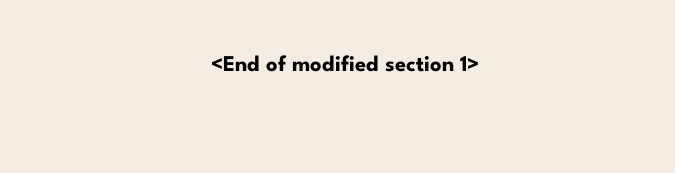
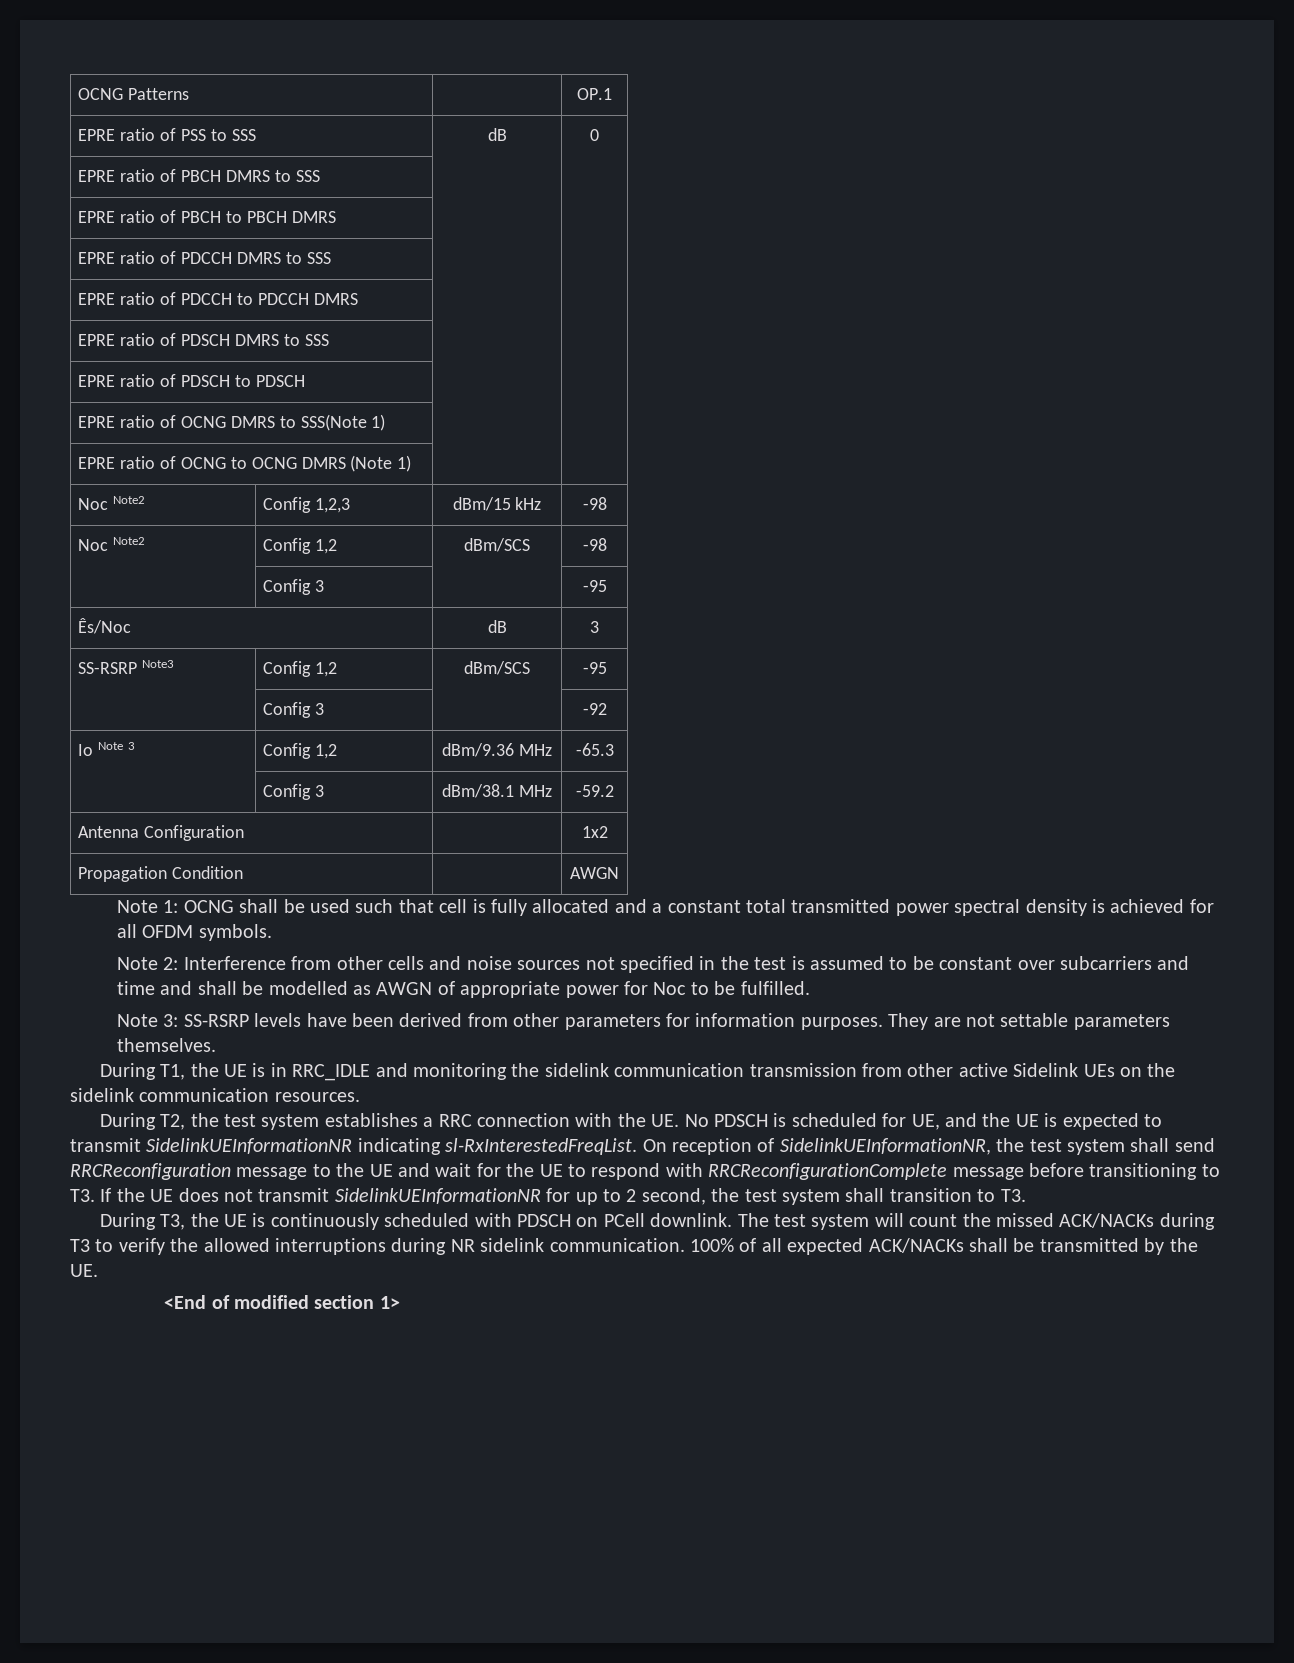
(210, 63) none -> [78,88,190,100] [577,88,612,100] [78,128,256,141] [487,128,507,141] [590,129,599,141] [78,169,320,182] [78,210,336,223] [78,251,331,264] [78,292,358,305] [78,333,329,346] [78,374,305,387] [78,414,386,431] [78,455,412,472] [78,496,146,510] [263,497,351,513] [452,497,542,511] [582,497,607,510] [78,537,146,551] [263,538,338,554] [464,538,530,552] [582,538,607,551] [263,579,325,595] [582,580,607,592] [78,618,132,634] [487,620,507,633] [590,621,599,633] [78,660,175,674] [263,661,338,677] [464,661,530,675] [582,662,607,674] [263,702,325,718] [582,703,607,715] [78,742,136,756] [263,743,338,759] [442,743,552,757] [575,743,614,756] [263,784,325,800] [442,784,552,798] [575,785,614,797] [78,825,245,841] [581,826,608,838] [78,866,244,882] [570,867,619,879] [117,899,1214,916] [117,924,272,941] [117,956,1190,973] [117,981,810,998] [117,1013,1170,1030] [117,1038,217,1052] [99,1063,1176,1081] [70,1088,360,1102] [99,1113,1162,1130] [70,1138,1215,1155] [70,1163,1220,1180] [70,1188,1026,1205] [99,1213,1215,1230] [70,1238,1198,1255] [70,1264,98,1277] OCNG Patterns | | OP.1 // EPRE ratio of PSS to SSS | dB | 0 // EPRE ratio of PBCH DMRS to SSS | | // EPRE ratio of PBCH to PBCH DMRS | | // EPRE ratio of PDCCH DMRS to SSS | | // EPRE ratio of PDCCH to PDCCH DMRS | | // EPRE ratio of PDSCH DMRS to SSS | | // EPRE ratio of PDSCH to PDSCH | | // EPRE ratio of OCNG DMRS to SSS(Note 1) | | // EPRE ratio of OCNG to OCNG DMRS (Note 1) | | // Noc Note2 | Config 1,2,3 | dBm/15 kHz | -98 // Noc Note2 | Config 1,2 | dBm/SCS | -98 // | Config 3 | | -95 // Ês/Noc | dB | 3 // SS-RSRP Note3 | Config 1,2 | dBm/SCS | -95 // | Config 3 | | -92 // Io Note 3 | Config 1,2 | dBm/9.36 MHz | -65.3 // | Config 3 | dBm/38.1 MHz | -59.2 // Antenna Configuration | | 1x2 // Propagation Condition | | AWGN // Note 1: OCNG shall be used such that cell is fully allocated and a constant total transmitted power spectral density is achieved for all OFDM symbols. // Note 2: Interference from other cells and noise sources not specified in the test is assumed to be constant over subcarriers and time and shall be modelled as AWGN of appropriate power for Noc to be fulfilled. // Note 3: SS-RSRP levels have been derived from other parameters for information purposes. They are not settable parameters themselves. // During T1, the UE is in RRC_IDLE and monitoring the sidelink communication transmission from other active Sidelink UEs on the sidelink communication resources. // During T2, the test system establishes a RRC connection with the UE. No PDSCH is scheduled for UE, and the UE is expected to transmit SidelinkUEInformationNR indicating sl-RxInterestedFreqList. On reception of SidelinkUEInformationNR, the test system shall send RRCReconfiguration message to the UE and wait for the UE to respond with RRCReconfigurationComplete message before transitioning to T3. If the UE does not transmit SidelinkUEInformationNR for up to 2 second, the test system shall transition to T3. // During T3, the UE is continuously scheduled with PDSCH on PCell downlink. The test system will count the missed ACK/NACKs during T3 to verify the allowed interruptions during NR sidelink communication. 100% of all expected ACK/NACKs shall be transmitted by the UE. //

